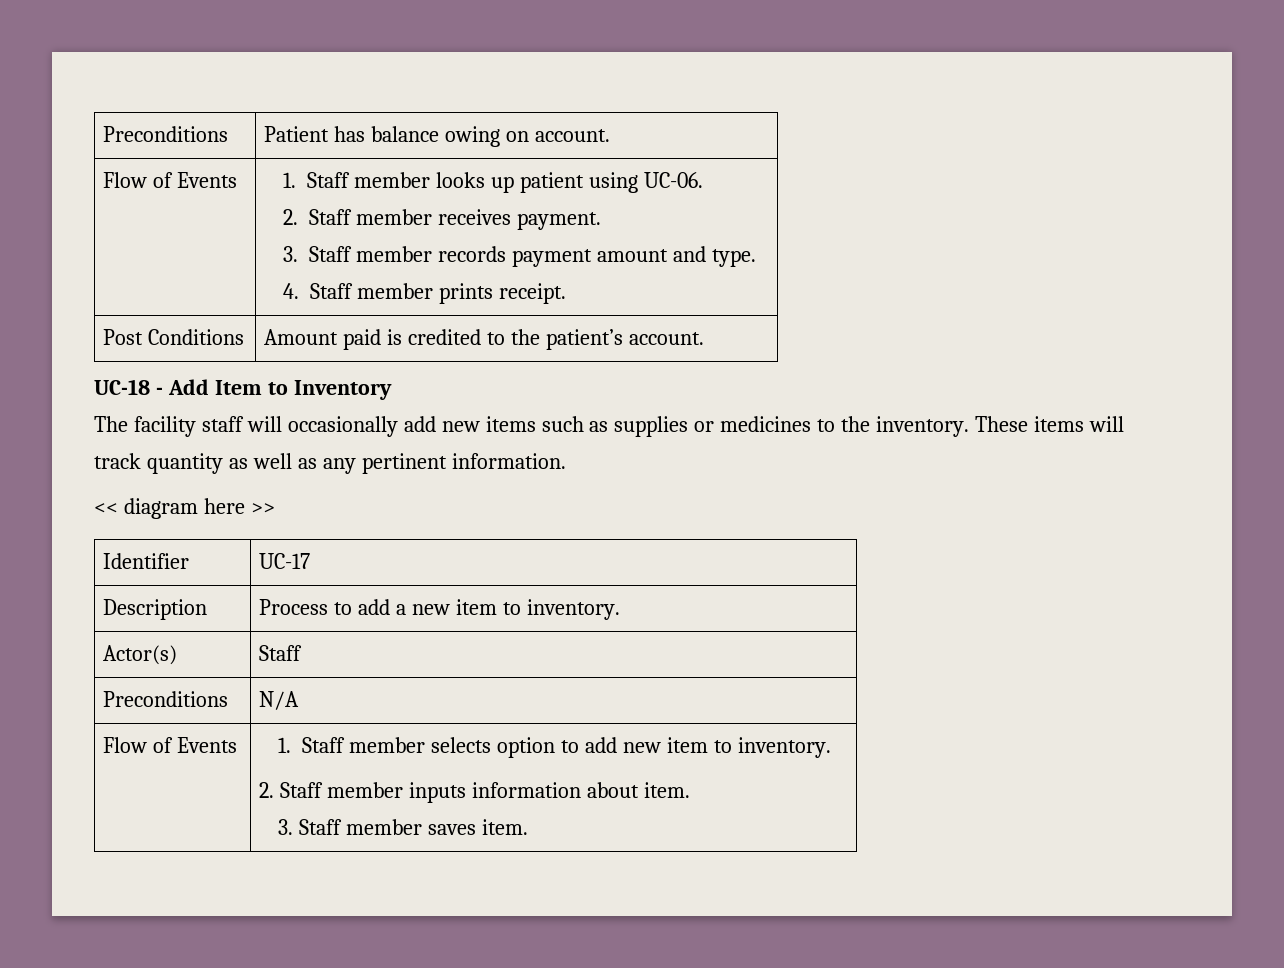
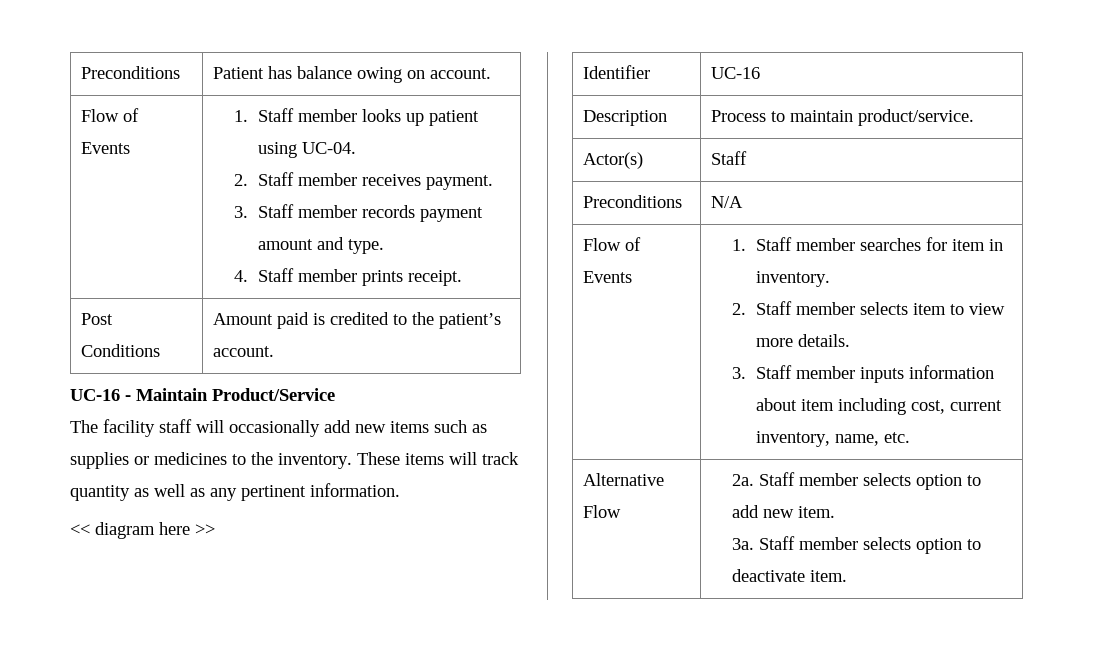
[643,172,703,188] UC-06. -> [301,142,356,154] UC-04.
[94,379,392,400] UC-18 - Add Item to Inventory -> [70,388,335,401] UC-16 - Maintain Product/Service
[259,553,311,569] UC-17 -> [711,67,761,79] UC-16
[357,599,620,620] add a new item to inventory. -> [790,109,975,126] maintain product/service.
(426, 745) none -> [859,237,1003,251] [755,271,830,287] [732,301,1005,315] [755,334,850,347] [732,365,994,383] [755,398,1002,415] [755,431,910,447] [583,473,665,486] [583,505,622,518] [732,472,859,486] searches for item in inventory. // 2. Staff member selects item to view more details. // 3. Staff member inputs information about item including cost, current inventory, name, etc. // Alternative Flow | 2a. Staff member
[666,737,831,758] [259,782,690,803] [278,819,476,835] item to inventory. // 2. Staff member inputs information about item. // 3. Staff member saves -> [798,506,836,518] [732,536,982,554] [732,569,806,582] item. // 3a. Staff member selects option to deactivate

